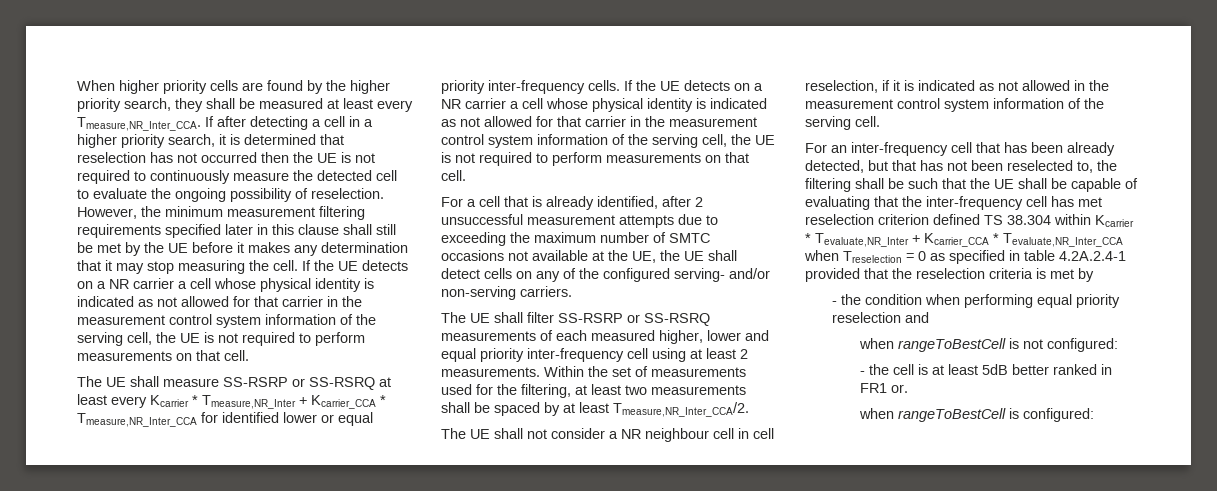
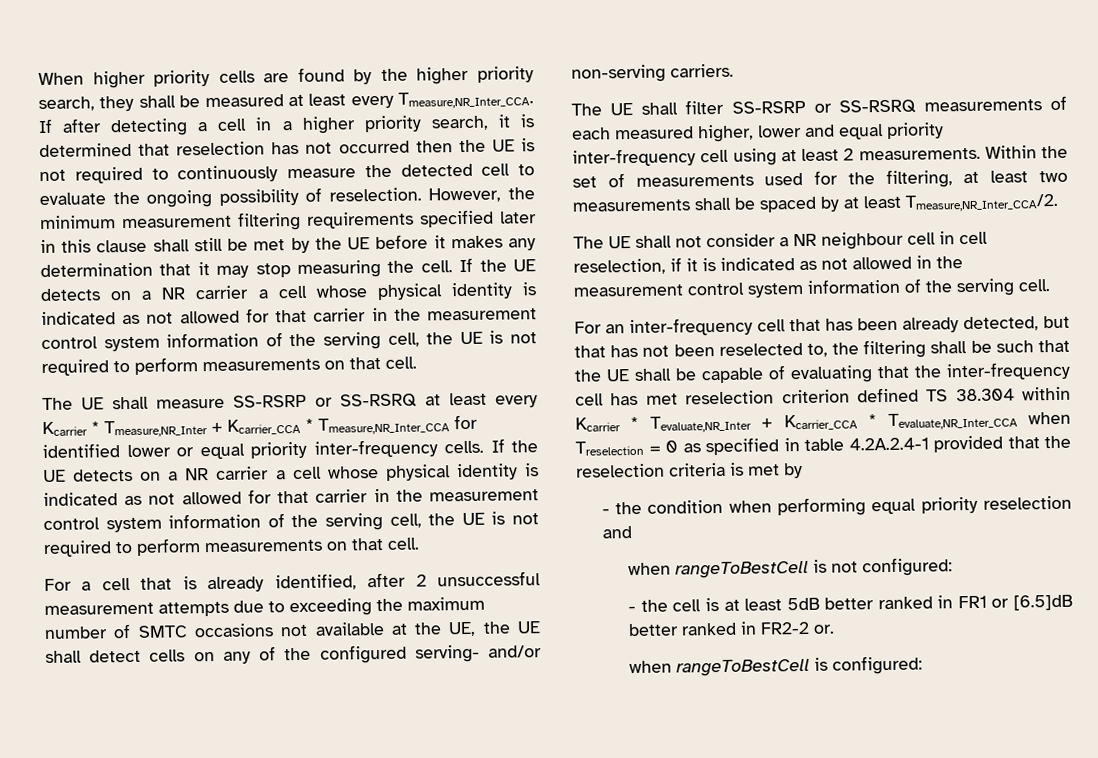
(887, 388) none -> [991,594,1073,611] [628,621,811,637] or [6.5]dB better ranked in FR2-2

